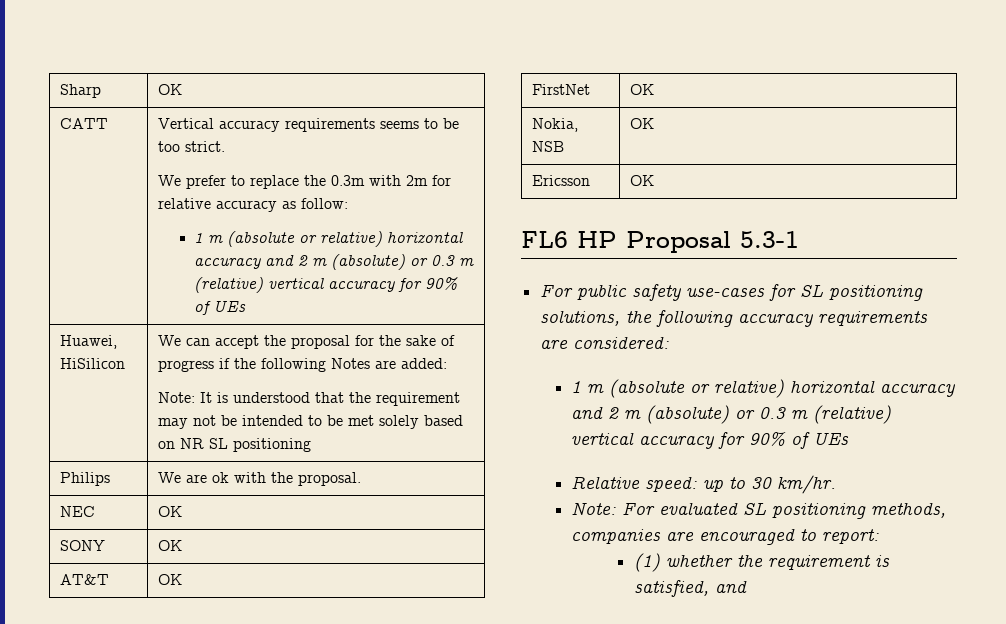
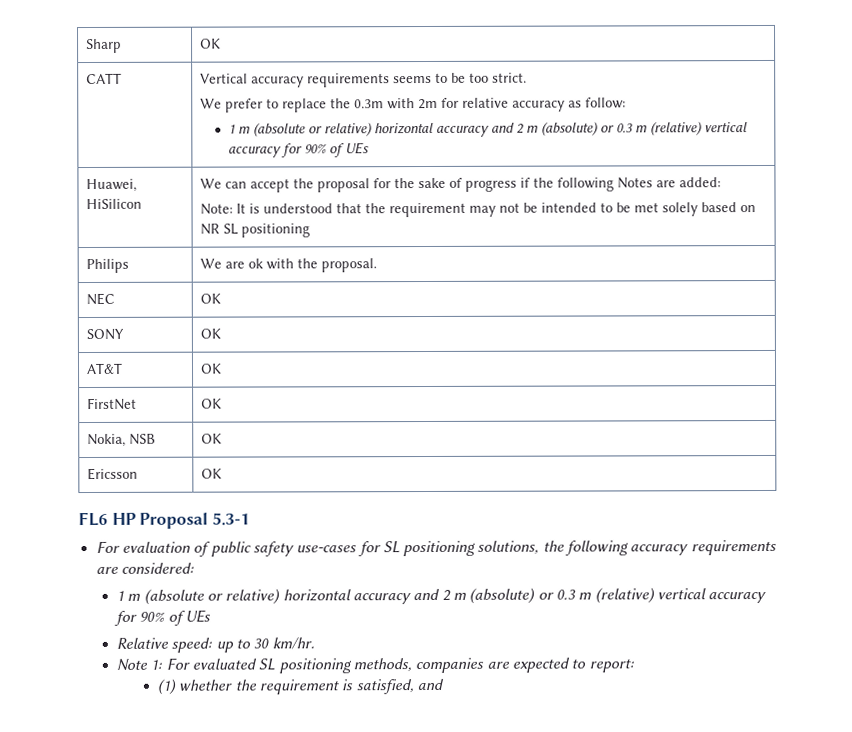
(574, 291) none -> [121,541,212,557] evaluation of
[571,502,617,515] Note: -> [116,658,163,671] Note 1:
[699,529,796,545] encouraged -> [511,657,570,673] expected

